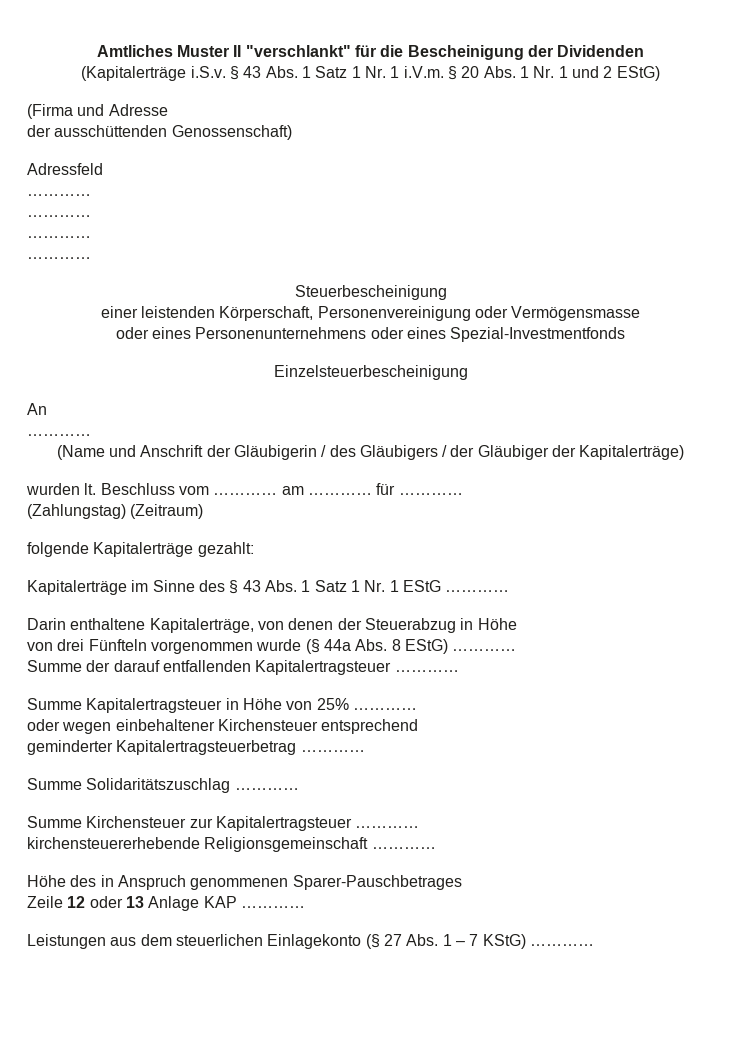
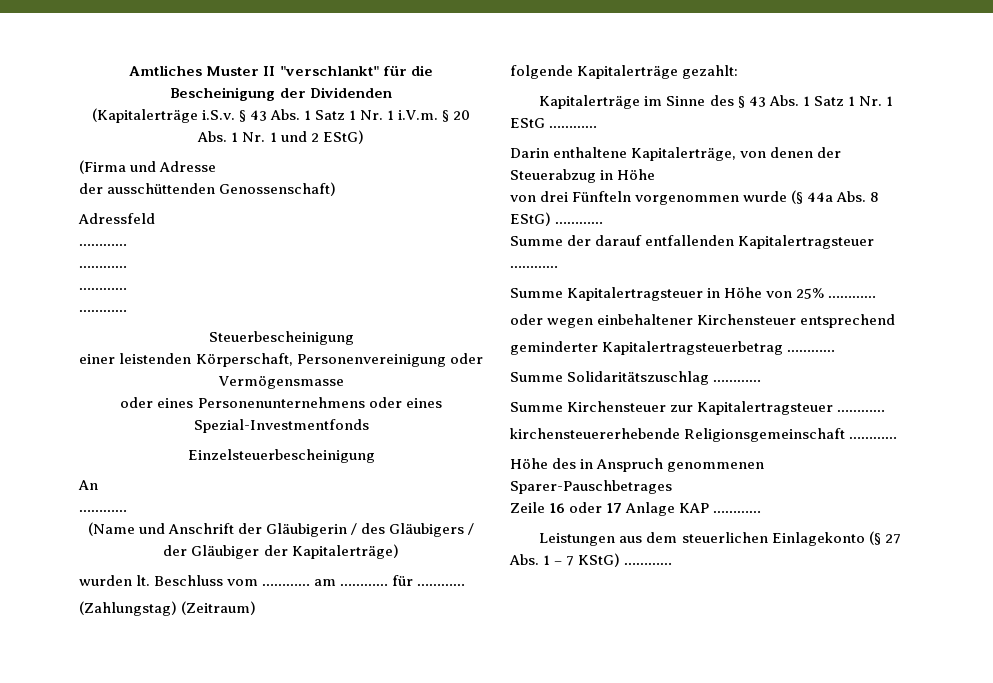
[67,896,144,908] 12 oder 13 -> [549,502,623,513] 16 oder 17

